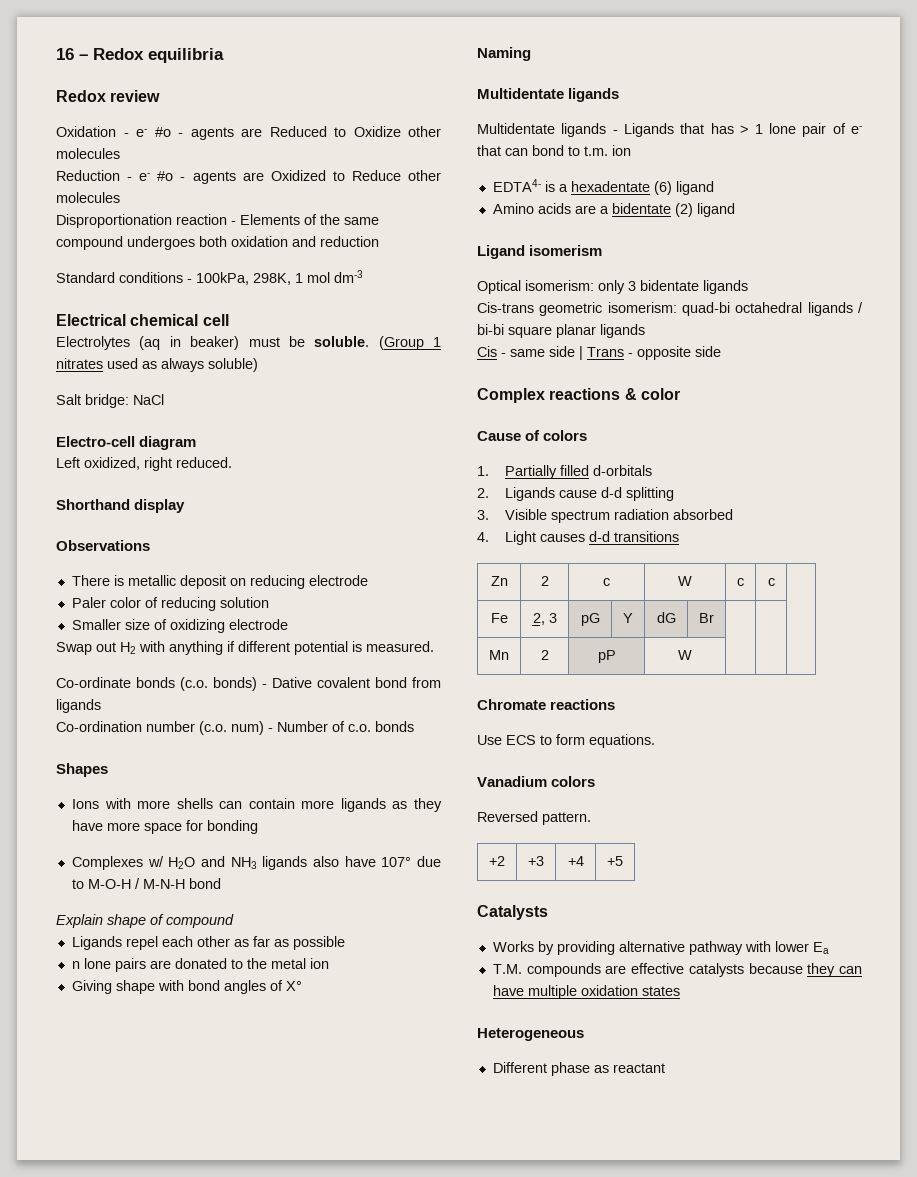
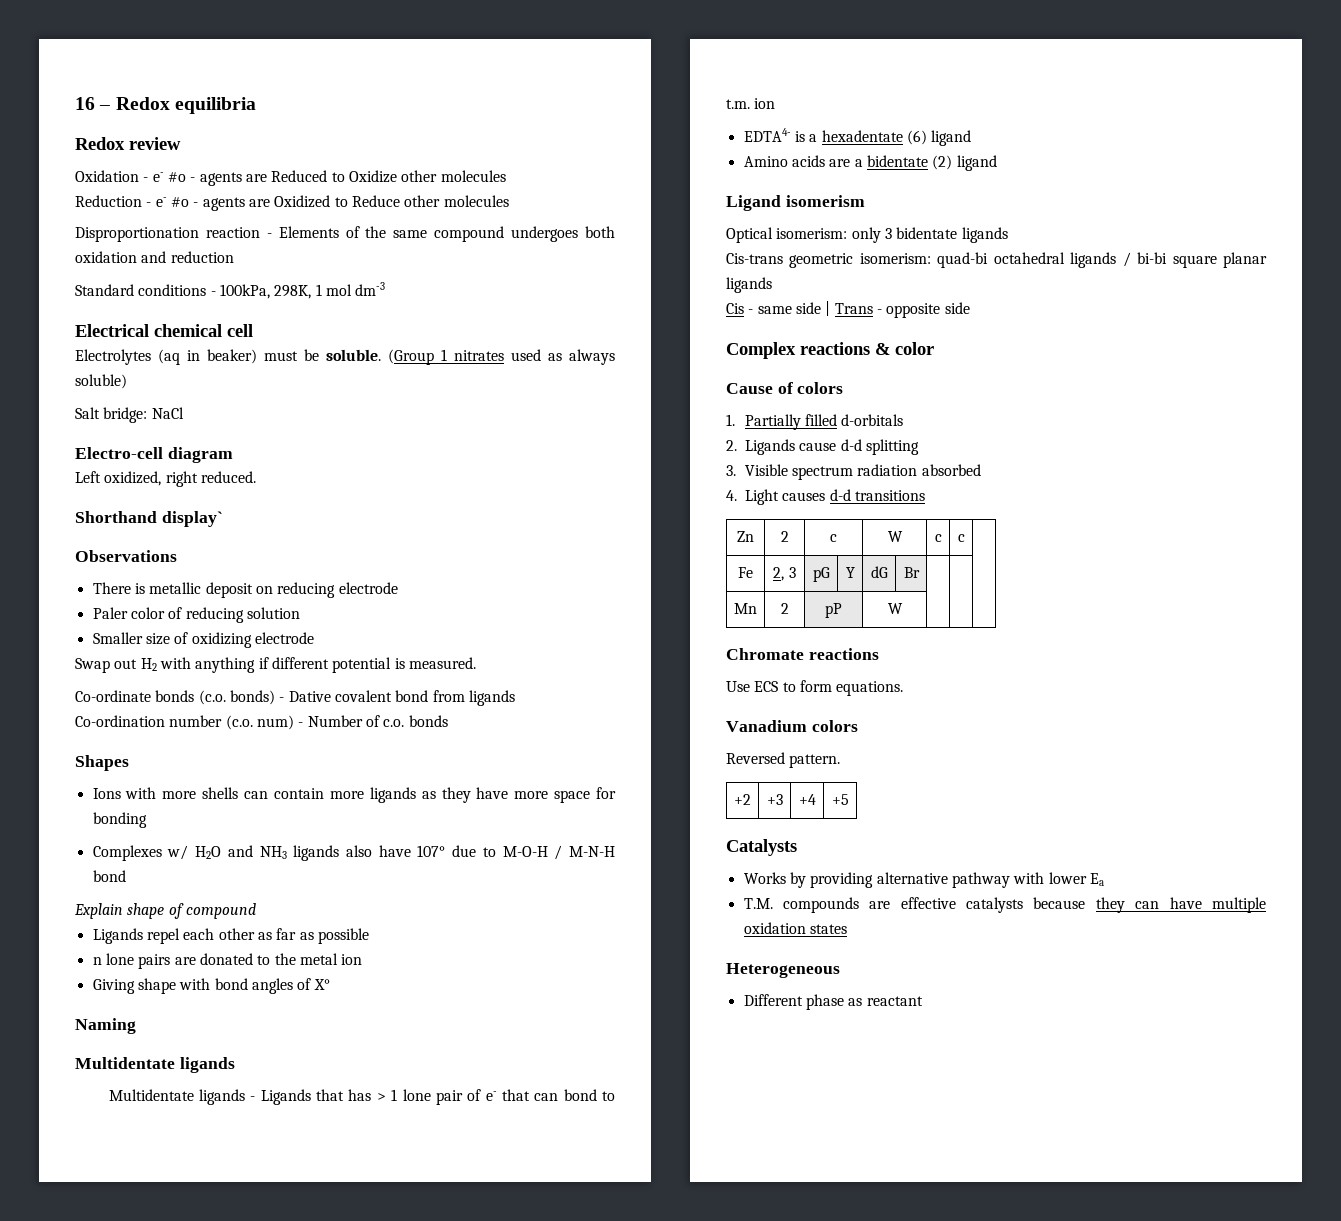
[134,499,186,513] display -> [161,511,223,527] display`

